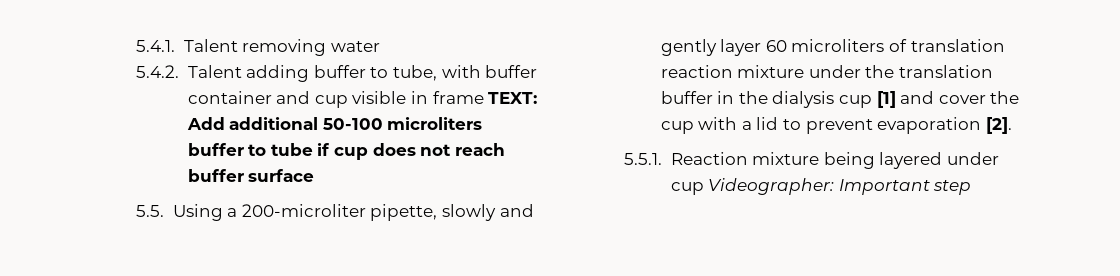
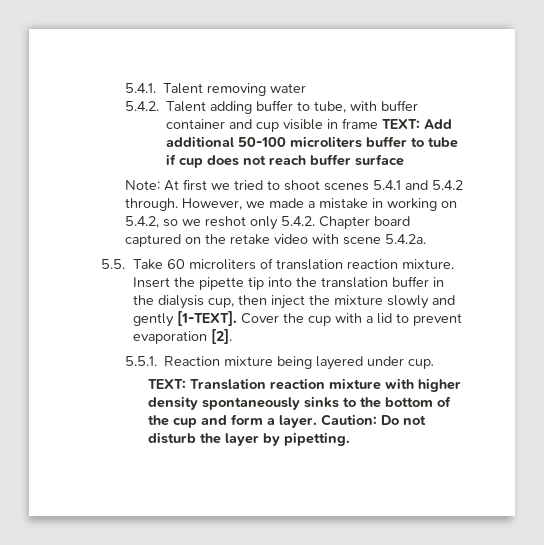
[136,204,534,221] [660,39,762,56] 5.5. Using a 200-microliter pipette, slowly and gently layer -> [124,179,463,191] [124,198,457,211] [124,216,410,230] [124,234,426,247] [101,259,163,270] Note: At first we tried to shoot scenes 5.4.1 and 5.4.2 through. However, we made a mistake in working on 5.4.2, so we reshot only 5.4.2. Chapter board captured on the retake video with scene 5.4.2a. // 5.5. Take
[737,65,861,78] mixture under -> [401,259,454,269] [132,277,292,290] mixture. Insert the pipette tip into
[839,91,986,108] cup [1] and cover -> [207,295,455,309] [132,311,279,327] cup, then inject the mixture slowly and gently [1-TEXT]. Cover
[670,178,972,195] cup Videographer: Important step -> [407,359,434,369] [147,378,461,392] [147,396,451,410] [147,414,426,428] [147,432,350,446] cup. // TEXT: Translation reaction mixture with higher density spontaneously sinks to the bottom of the cup and form a layer. Caution: Do not disturb the layer by pipetting.

